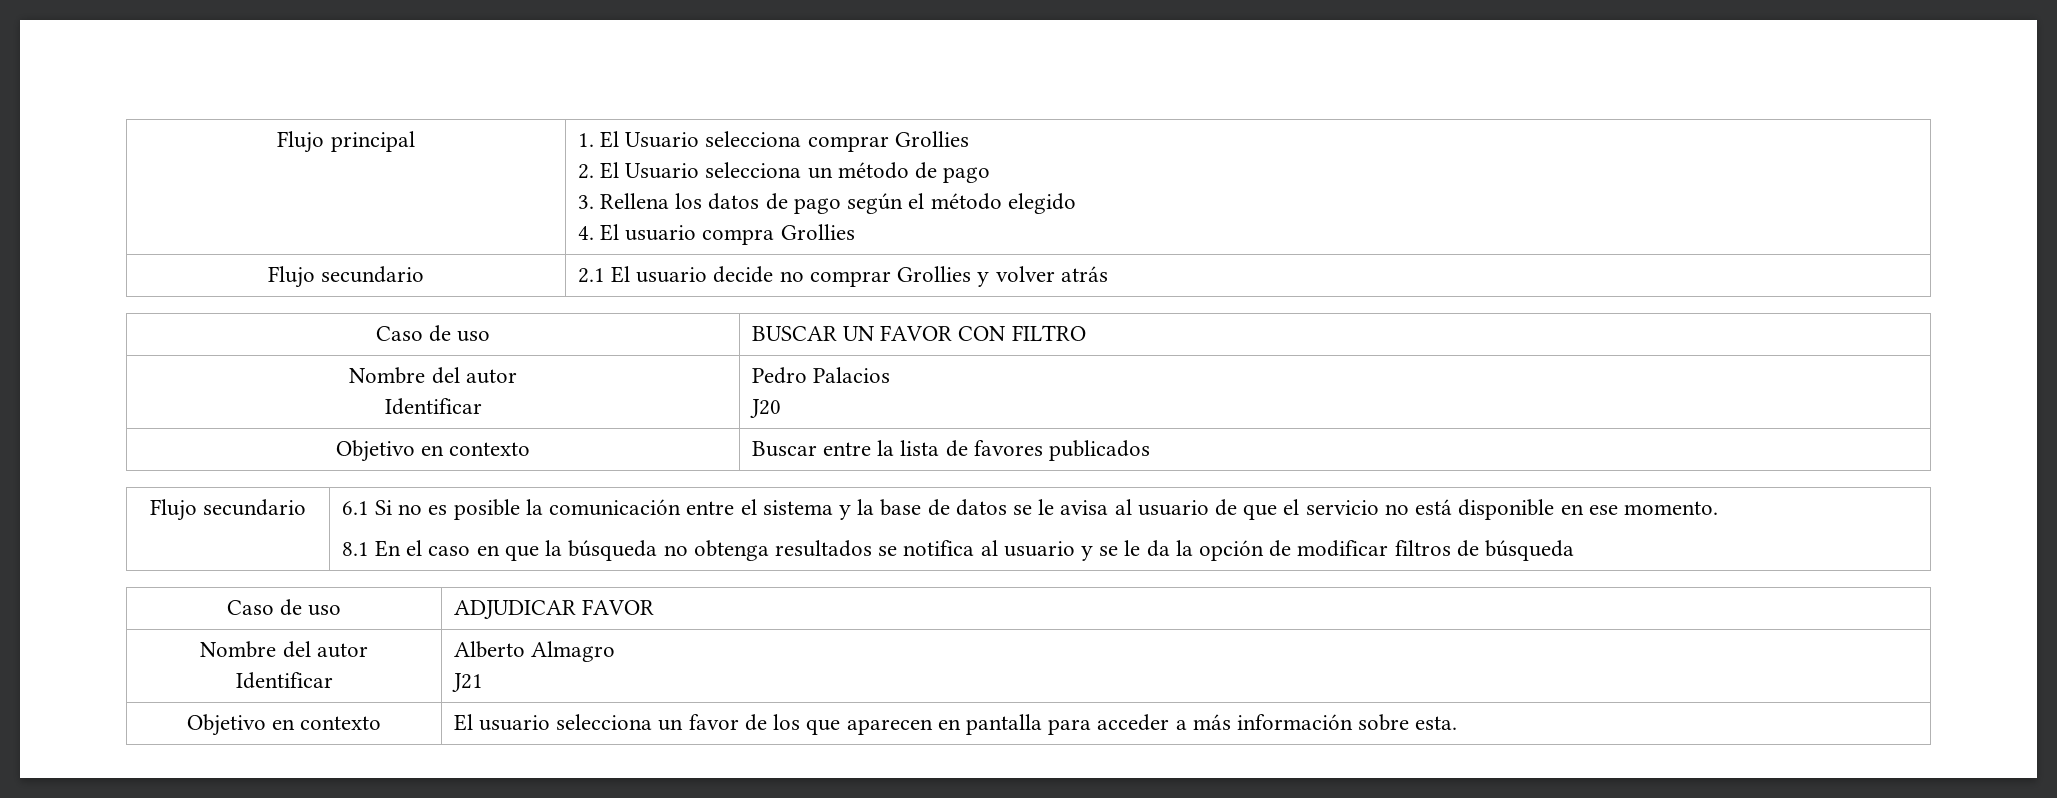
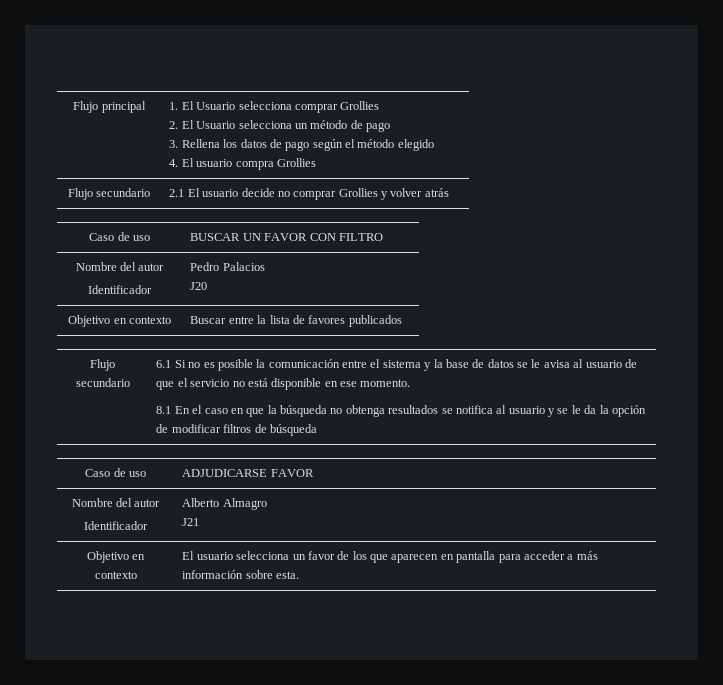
[384,398,482,415] Identificar -> [88,285,152,294] Identificador
[453,600,576,619] ADJUDICAR -> [182,469,268,477] ADJUDICARSE
[235,672,333,689] Identificar -> [84,521,148,530] Identificador

